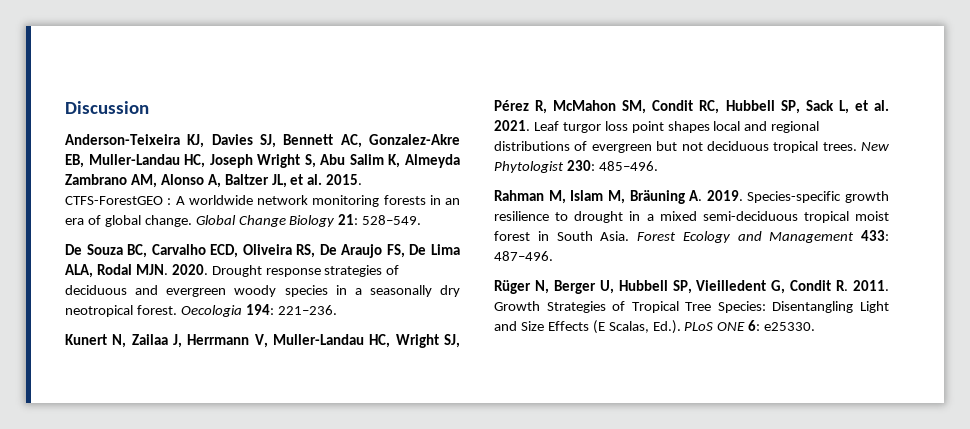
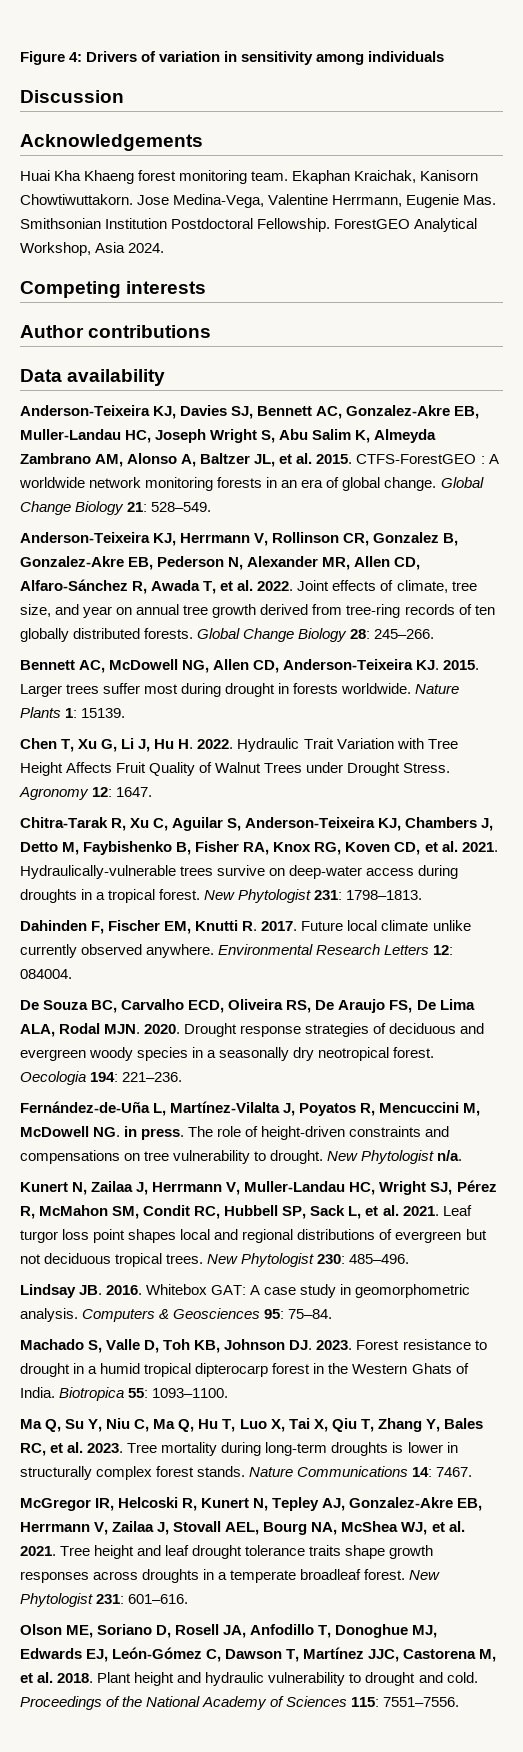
[65,101,149,114] Discussion -> [20,51,445,65] [20,90,124,103] [20,134,203,151] [20,170,479,184] [20,194,497,208] [20,218,478,232] [20,242,165,256] [20,281,207,298] [20,325,212,338] [20,369,166,386] Figure 4: Drivers of variation in sensitivity among individuals // Discussion // Acknowledgements // Huai Kha Khaeng forest monitoring team. Ekaphan Kraichak, Kanisorn Chowtiwuttakorn. Jose Medina-Vega, Valentine Herrmann, Eugenie Mas. Smithsonian Institution Postdoctoral Fellowship. ForestGEO Analytical Workshop, Asia 2024. // Competing interests // Author contributions // Data availability
(422, 220) none -> [20,532,459,546] [20,556,421,570] [20,579,477,594] [20,604,495,618] [20,628,435,642] [20,659,480,673] [20,683,460,697] [20,707,126,718] [20,738,458,752] [20,762,451,776] [19,787,153,800] [20,817,494,831] [20,841,498,855] [20,865,459,879] [20,889,423,903] [20,920,471,934] [20,944,454,958] [20,969,72,979] // Anderson-Teixeira KJ, Herrmann V, Rollinson CR, Gonzalez B, Gonzalez-Akre EB, Pederson N, Alexander MR, Allen CD, Alfaro-Sánchez R, Awada T, et al. 2022. Joint effects of climate, tree size, and year on annual tree growth derived from tree-ring records of ten globally distributed forests. Global Change Biology 28: 245–266. // Bennett AC, McDowell NG, Allen CD, Anderson-Teixeira KJ. 2015. Larger trees suffer most during drought in forests worldwide. Nature Plants 1: 15139. // Chen T, Xu G, Li J, Hu H. 2022. Hydraulic Trait Variation with Tree Height Affects Fruit Quality of Walnut Trees under Drought Stress. Agronomy 12: 1647. // Chitra-Tarak R, Xu C, Aguilar S, Anderson-Teixeira KJ, Chambers J, Detto M, Faybishenko B, Fisher RA, Knox RG, Koven CD, et al. 2021. Hydraulically-vulnerable trees survive on deep-water access during droughts in a tropical forest. New Phytologist 231: 1798–1813. // Dahinden F, Fischer EM, Knutti R. 2017. Future local climate unlike currently observed anywhere. Environmental Research Letters 12: 084004.
(337, 310) none -> [20,1101,481,1116] [20,1126,450,1140] [20,1150,463,1164] // Fernández-de-Uña L, Martínez-Vilalta J, Poyatos R, Mencuccini M, McDowell NG. in press. The role of height-driven constraints and compensations on tree vulnerability to drought. New Phytologist n/a.
[494,190,889,204] [494,211,889,223] [494,230,889,243] [494,251,553,261] [494,280,889,294] [494,301,889,313] [494,320,816,334] Rahman M, Islam M, Bräuning A. 2019. Species-specific growth resilience to drought in a mixed semi-deciduous tropical moist forest in South Asia. Forest Ecology and Management 433: 487–496. // Rüger N, Berger U, Hubbell SP, Vieilledent G, Condit R. 2011. Growth Strategies of Tropical Tree Species: Disentangling Light and Size Effects (E Scalas, Ed.). PLoS ONE 6: e25330. -> [20,1284,471,1298] [20,1308,333,1322] [20,1339,487,1353] [20,1363,469,1377] [20,1387,229,1401] [20,1418,483,1432] [20,1442,458,1456] [20,1466,473,1480] [20,1497,483,1511] [20,1521,465,1535] [20,1545,434,1559] [20,1569,441,1583] [20,1593,189,1607] [20,1624,438,1638] [20,1647,497,1662] [20,1672,478,1686] [20,1696,460,1710] Lindsay JB. 2016. Whitebox GAT: A case study in geomorphometric analysis. Computers & Geosciences 95: 75–84. // Machado S, Valle D, Toh KB, Johnson DJ. 2023. Forest resistance to drought in a humid tropical dipterocarp forest in the Western Ghats of India. Biotropica 55: 1093–1100. // Ma Q, Su Y, Niu C, Ma Q, Hu T, Luo X, Tai X, Qiu T, Zhang Y, Bales RC, et al. 2023. Tree mortality during long-term droughts is lower in structurally complex forest stands. Nature Communications 14: 7467. // McGregor IR, Helcoski R, Kunert N, Tepley AJ, Gonzalez-Akre EB, Herrmann V, Zailaa J, Stovall AEL, Bourg NA, McShea WJ, et al. 2021. Tree height and leaf drought tolerance traits shape growth responses across droughts in a temperate broadleaf forest. New Phytologist 231: 601–616. // Olson ME, Soriano D, Rosell JA, Anfodillo T, Donoghue MJ, Edwards EJ, León-Gómez C, Dawson T, Martínez JJC, Castorena M, et al. 2018. Plant height and hydraulic vulnerability to drought and cold. Proceedings of the National Academy of Sciences 115: 7551–7556.

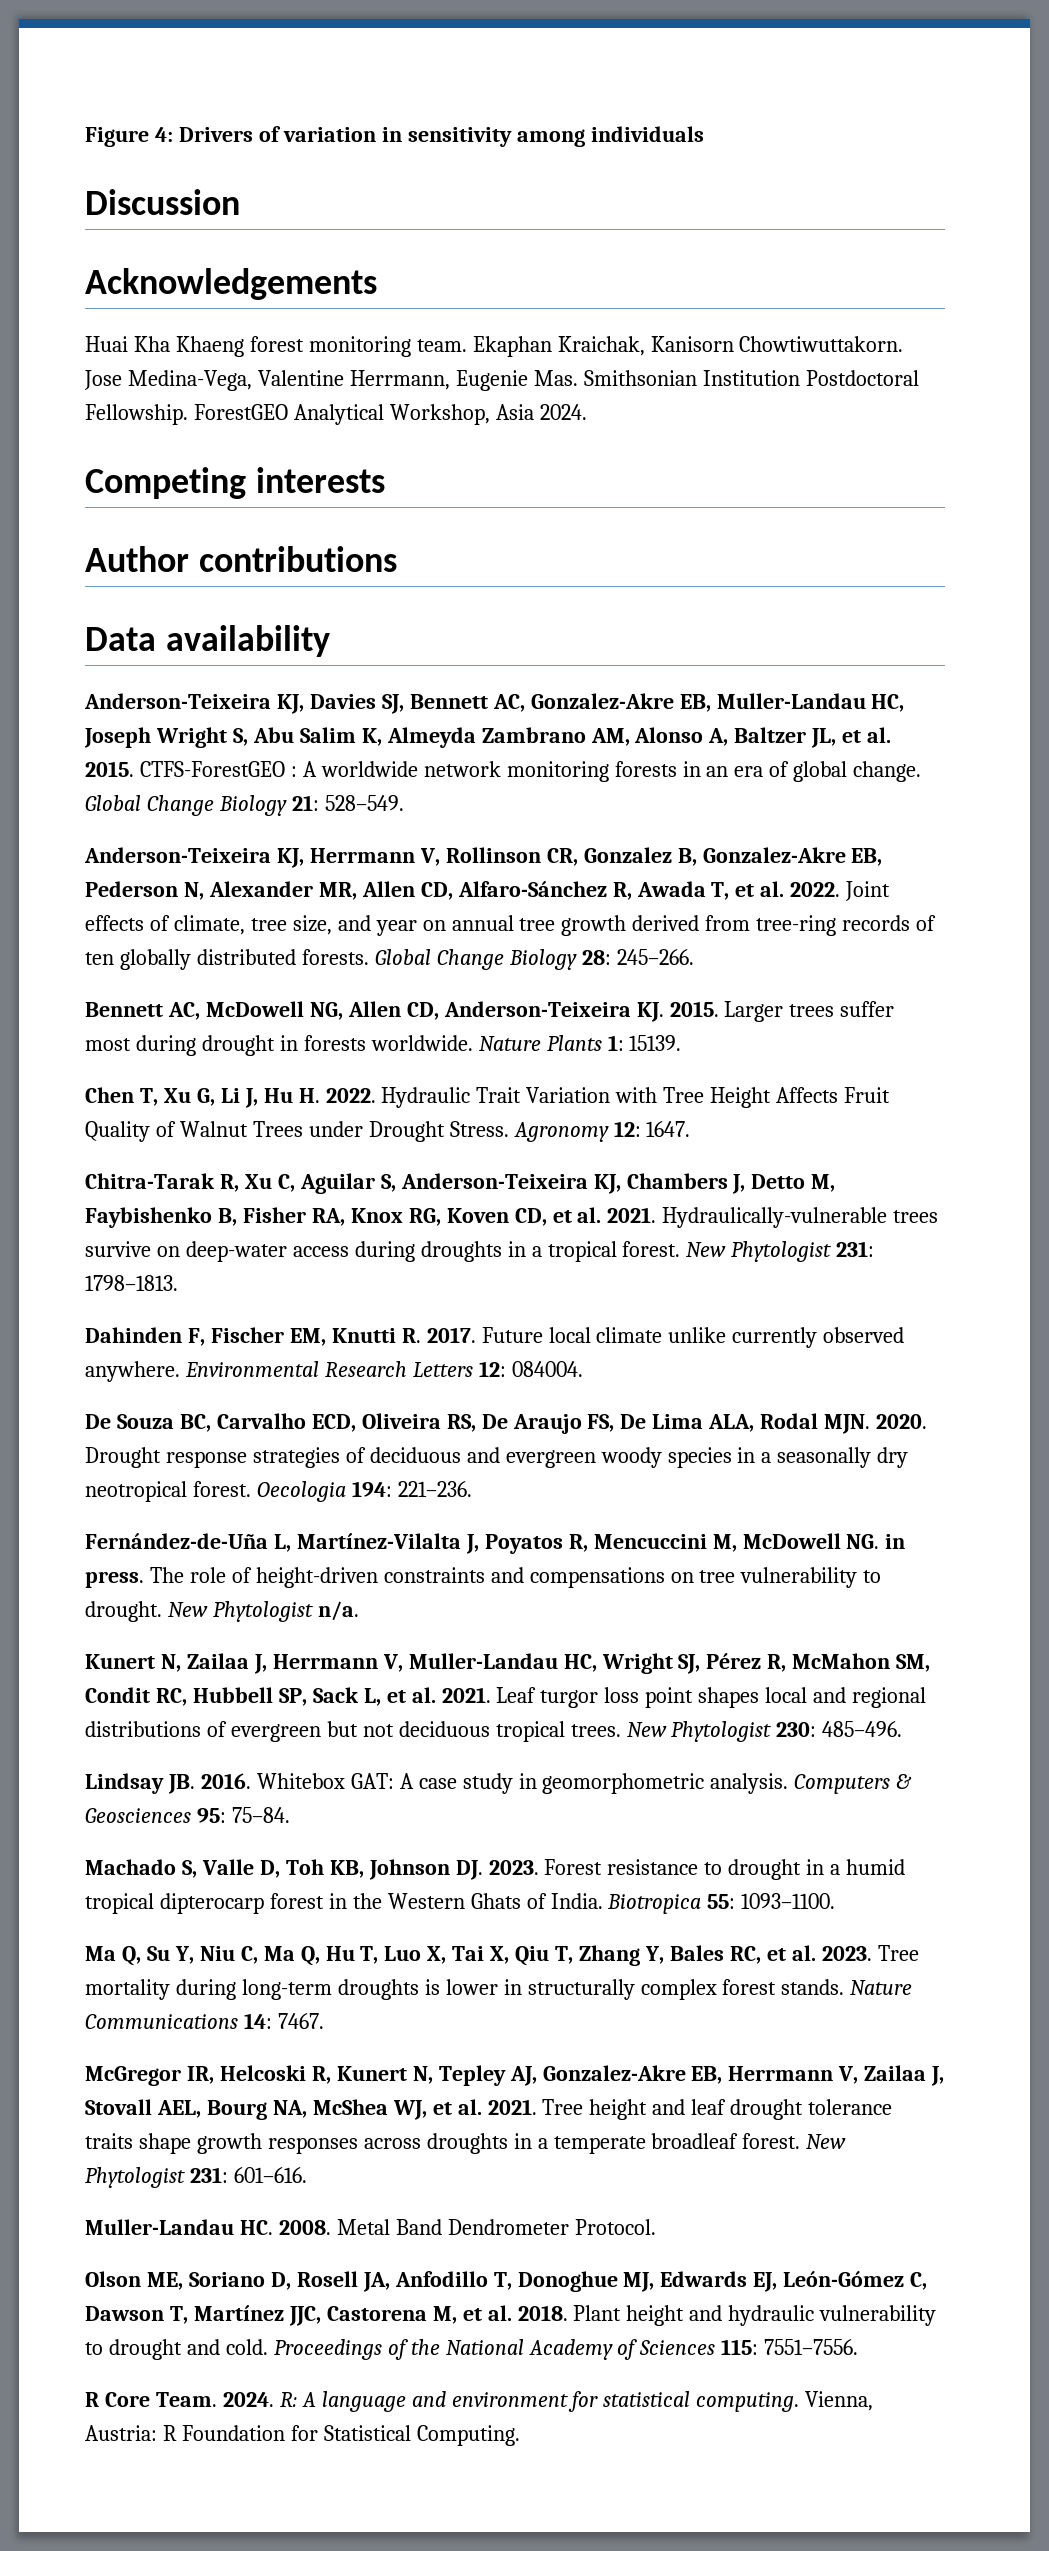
(189, 1599) none -> [85,2219,656,2235] // Muller-Landau HC. 2008. Metal Band Dendrometer Protocol.
(460, 1702) none -> [85,2391,874,2412] [85,2425,520,2446] // R Core Team. 2024. R: A language and environment for statistical computing. Vienna, Austria: R Foundation for Statistical Computing.

